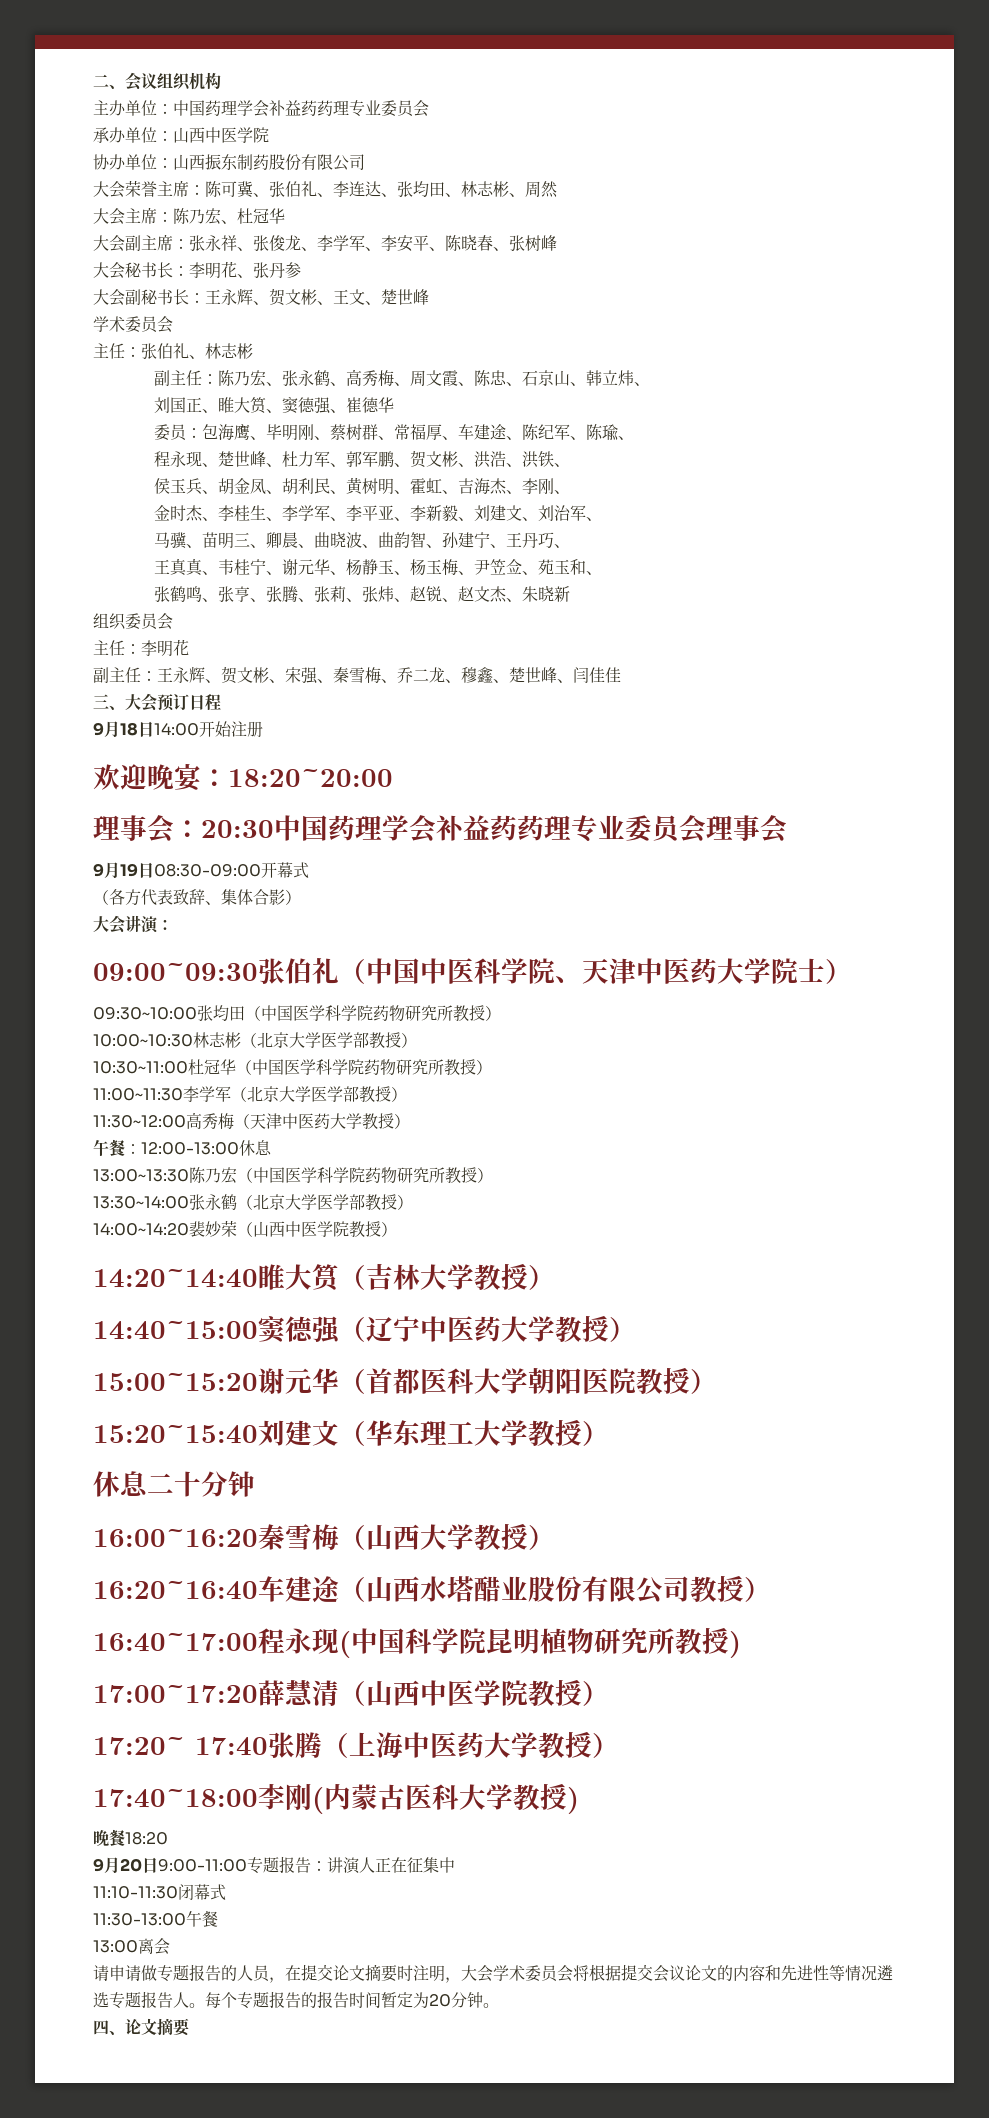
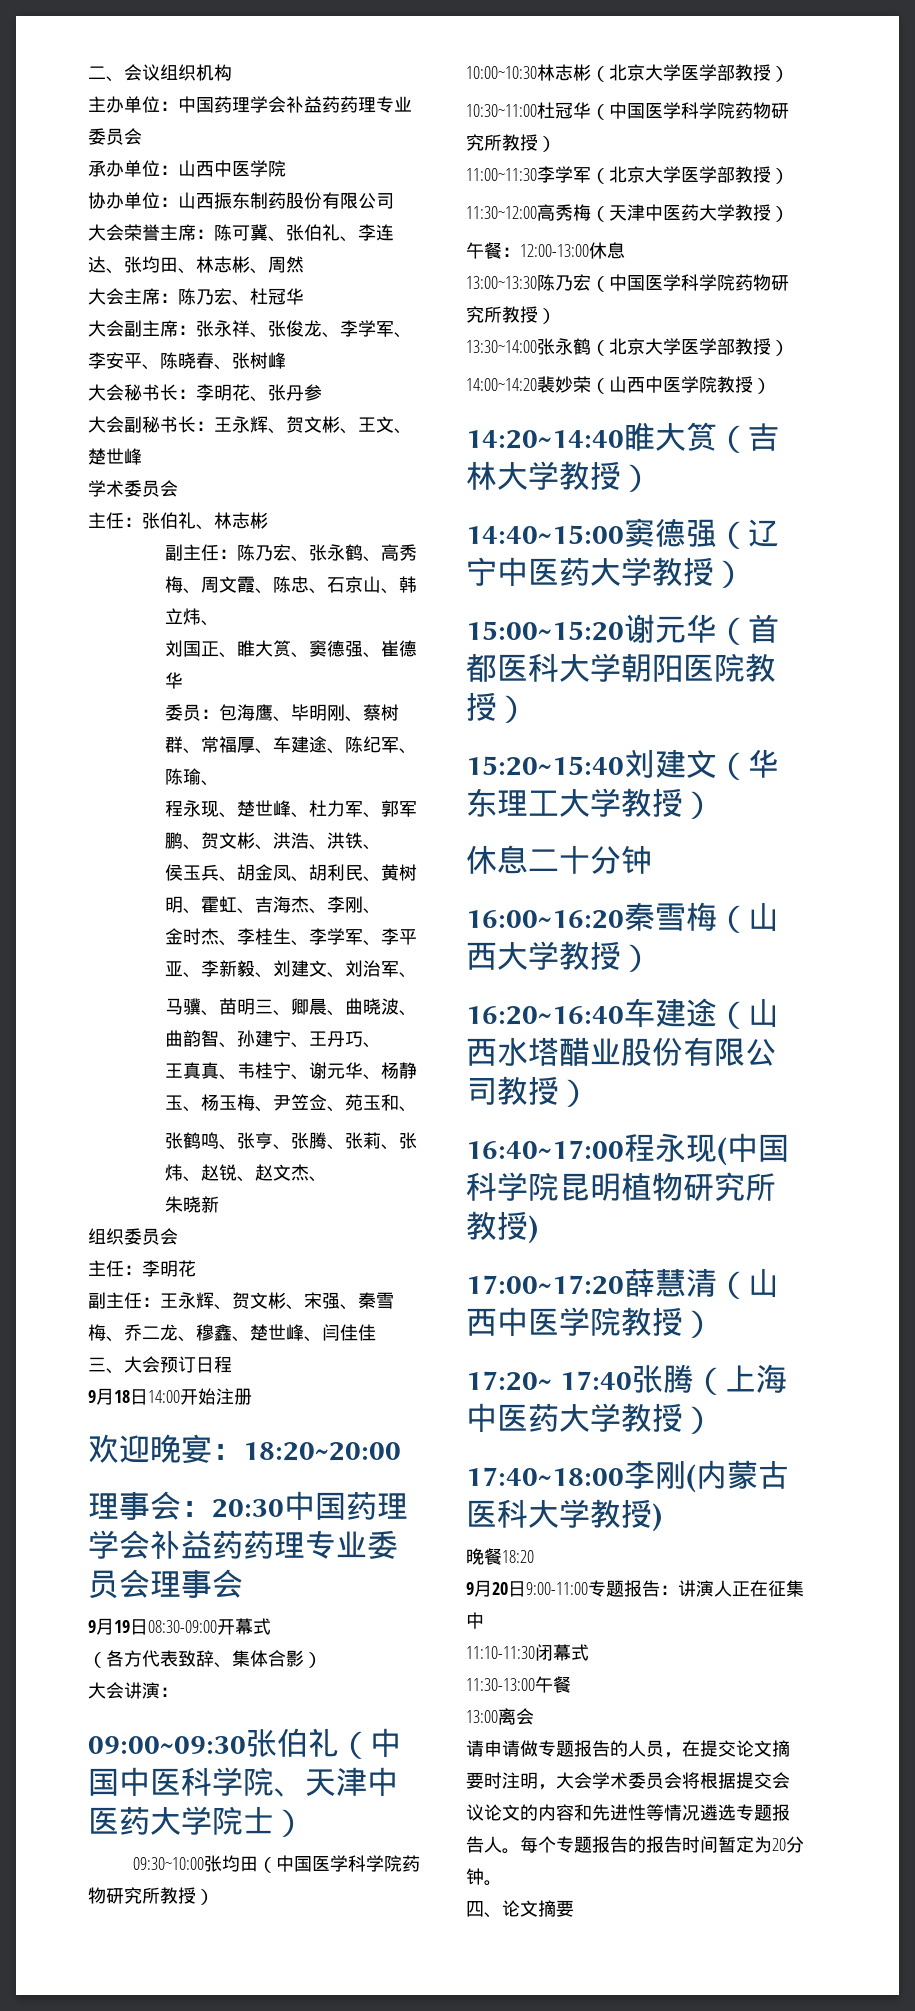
(523, 600) none -> (327, 1179) //

